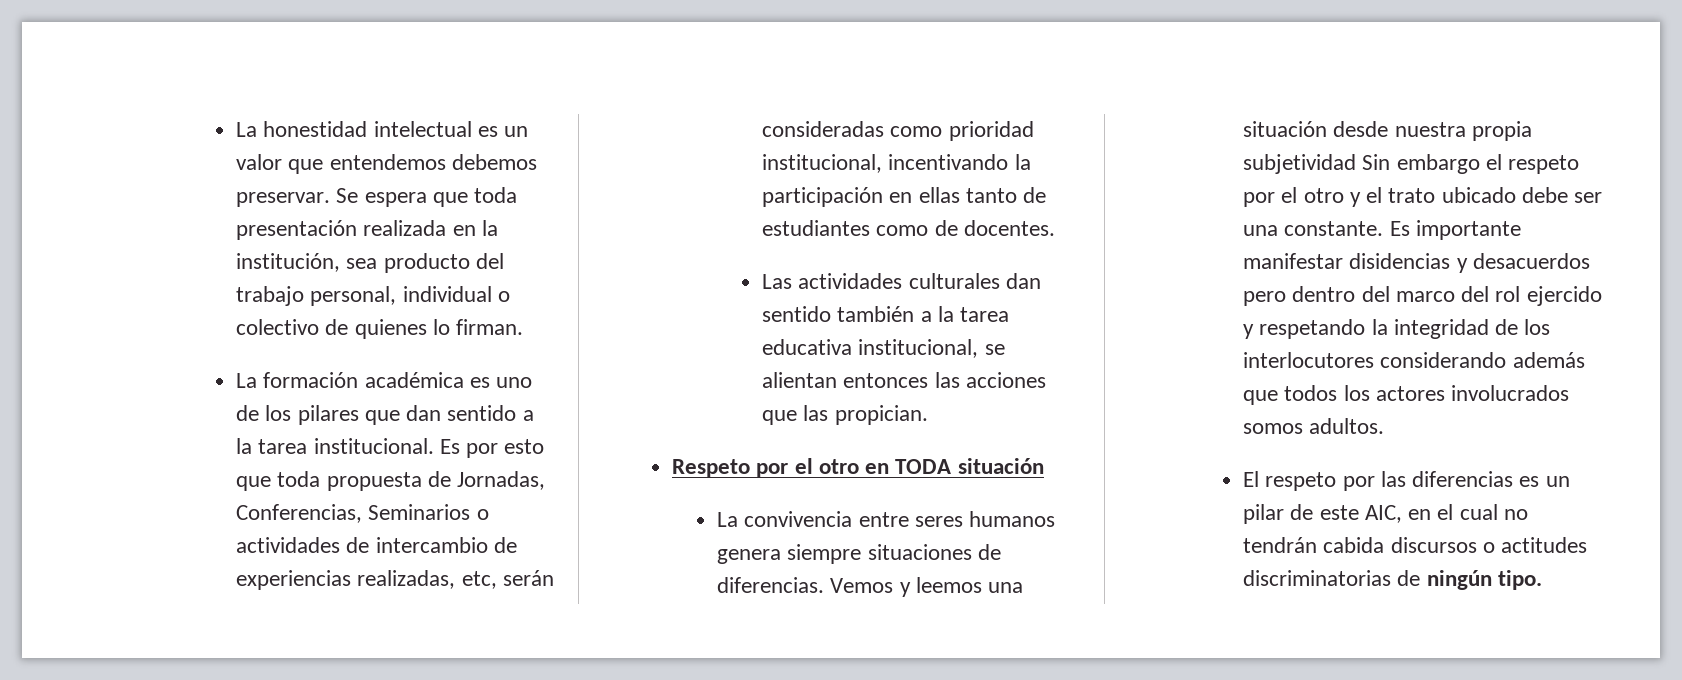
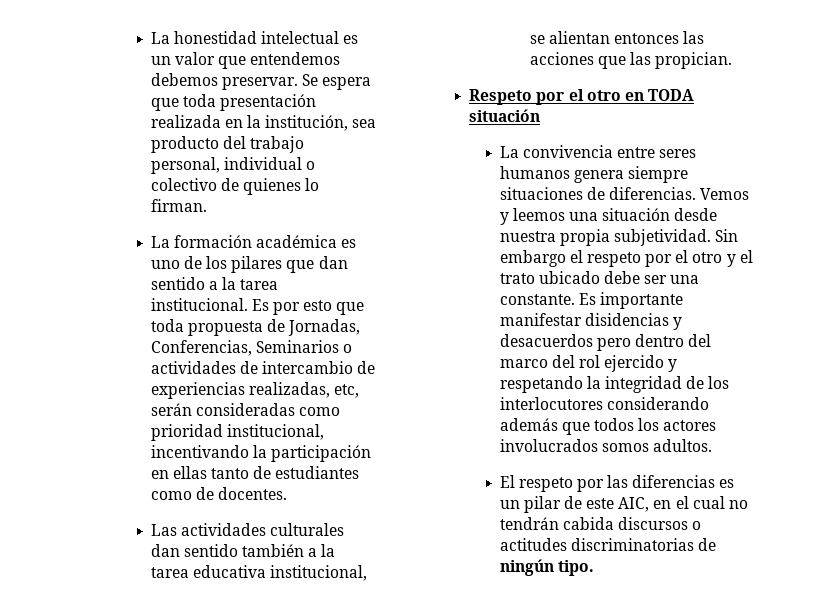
[1243,154,1357,174] subjetividad -> [613,229,711,246] subjetividad.

